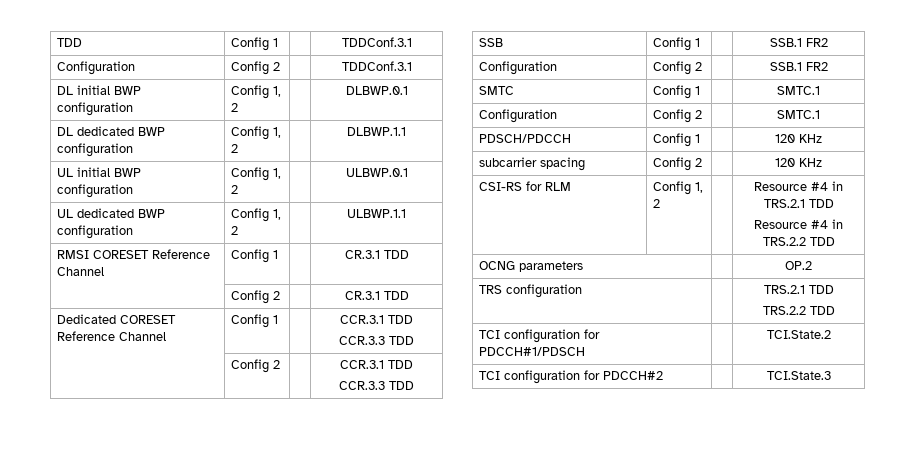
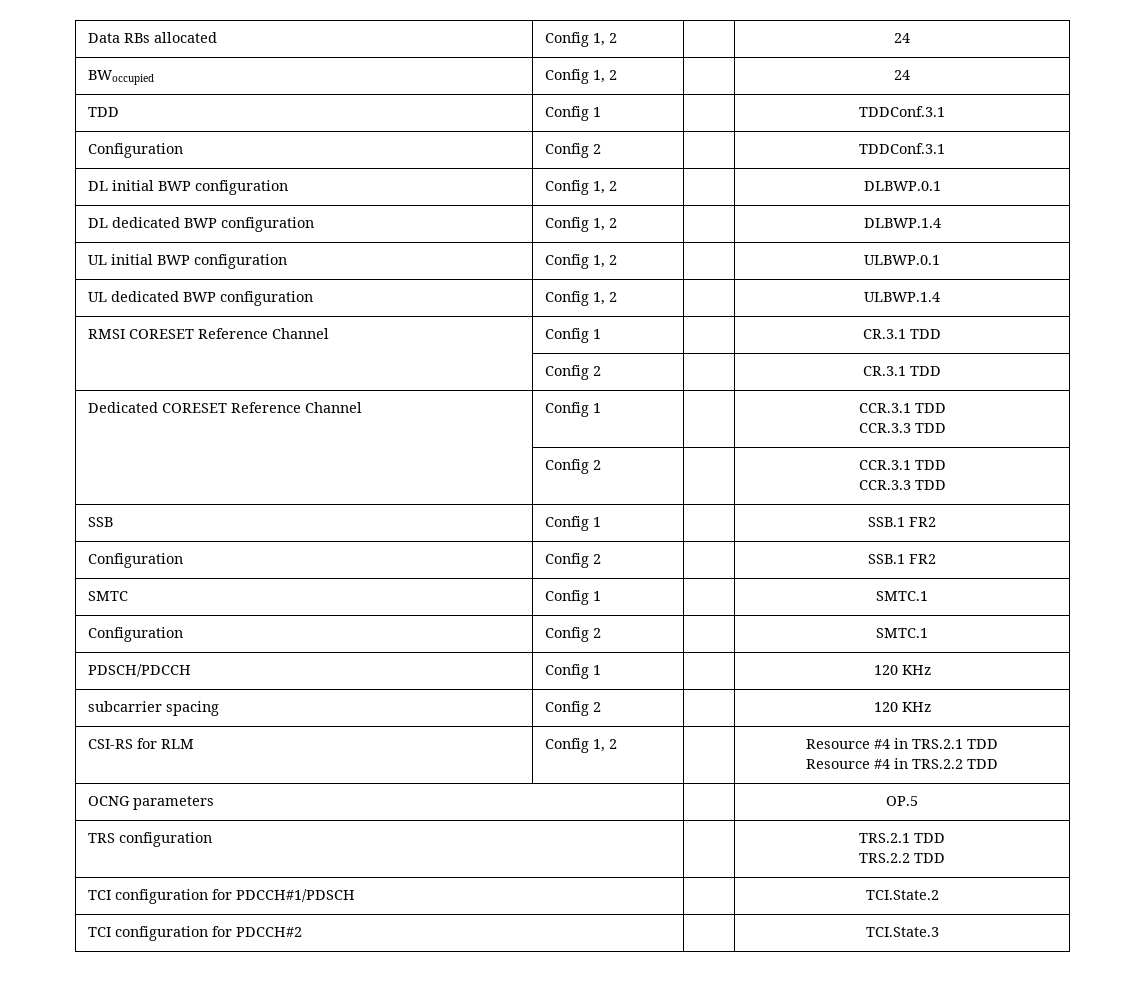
(57, 42) none -> [87,32,217,43] [544,32,617,47] [894,33,910,43] [87,70,154,85] [544,69,617,84] [894,70,910,80] Data RBs allocated | Config 1, 2 | | 24 // BWoccupied | Config 1, 2 | | 24 //
[347,127,406,136] DLBWP.1.1 -> [863,218,941,228] DLBWP.1.4
[347,209,406,218] ULBWP.1.1 -> [864,292,940,302] ULBWP.1.4
[785,261,812,270] OP.2 -> [886,796,918,806] OP.5

